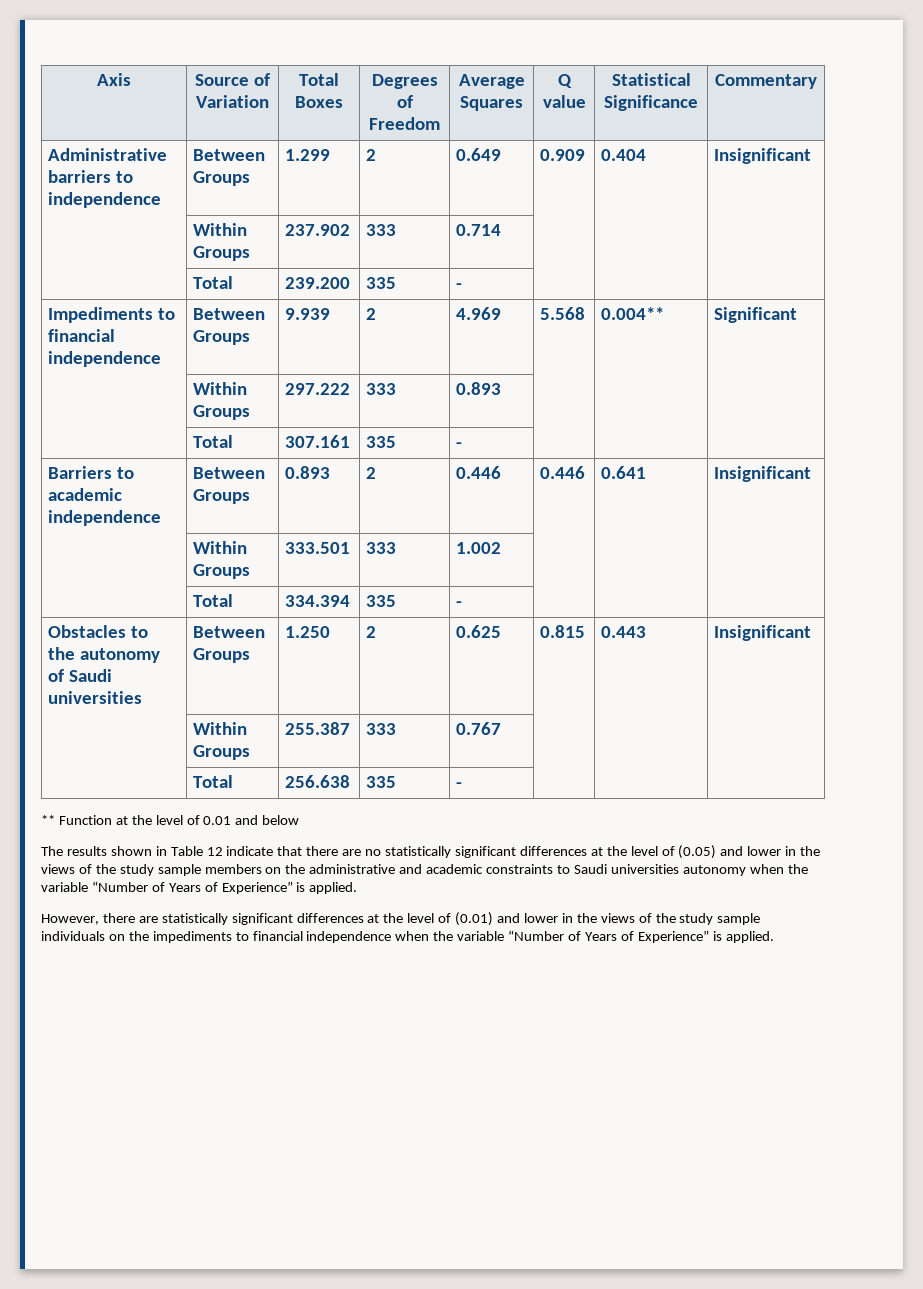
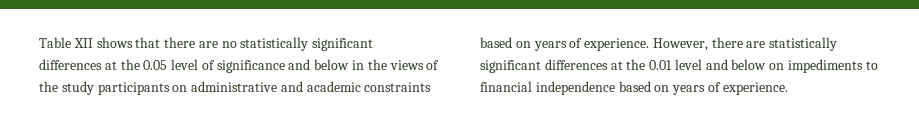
[97,73,131,86] [195,73,270,86] [196,95,269,108] [299,73,339,86] [295,96,343,108] [371,74,438,89] [396,95,413,108] [369,117,440,130] [458,74,525,89] [460,96,523,111] [557,74,572,88] [542,95,586,108] [611,73,691,86] [604,95,698,111] [715,74,817,89] [48,148,168,161] [48,170,134,183] [48,192,162,208] [193,149,266,161] [193,171,251,186] [285,149,331,161] [366,149,377,161] [456,148,502,161] [540,149,586,161] [601,149,647,161] [714,148,812,164] [193,223,248,236] [193,246,251,261] [285,224,351,236] [366,224,397,236] [456,224,502,236] [193,276,234,289] [285,277,351,289] [366,277,397,289] [456,283,463,289] [48,307,176,323] [48,329,116,342] [48,351,162,367] [193,308,266,320] [193,330,251,345] [285,308,331,320] [366,308,377,320] [456,307,502,320] [540,307,586,320] [601,307,665,320] [714,307,798,323] [193,382,248,395] [193,405,251,420] [285,383,351,395] [366,383,397,395] [456,382,502,395] [193,435,234,448] [285,435,351,448] [366,436,397,448] [456,442,463,448] [48,466,135,479] [48,488,123,501] [48,510,162,526] [193,467,266,479] [193,489,251,504] [285,466,331,479] [366,467,377,479] [456,466,502,479] [540,466,586,479] [601,466,647,479] [714,466,812,482] [193,541,248,554] [193,564,251,579] [285,542,351,554] [366,542,397,554] [456,542,502,554] [193,594,234,607] [285,595,351,607] [366,595,397,607] [456,601,463,607] [48,625,149,638] [48,647,161,663] [48,669,113,682] [48,691,143,704] [193,626,266,638] [193,648,251,663] [285,626,331,638] [366,626,377,638] [456,625,502,638] [540,625,586,638] [601,626,647,638] [714,625,812,641] [193,722,248,735] [193,745,251,760] [285,722,351,735] [366,723,397,735] [456,722,502,735] [193,775,234,788] [285,775,351,788] [366,776,397,788] [456,782,463,788] [41,815,300,825] [41,846,274,856] Axis | Source of Variation | Total Boxes | Degrees of Freedom | Average Squares | Q value | Statistical Significance | Commentary // Administrative barriers to independence | Between Groups | 1.299 | 2 | 0.649 | 0.909 | 0.404 | Insignificant // | Within Groups | 237.902 | 333 | 0.714 | | | // | Total | 239.200 | 335 | - | | | // Impediments to financial independence | Between Groups | 9.939 | 2 | 4.969 | 5.568 | 0.004** | Significant // | Within Groups | 297.222 | 333 | 0.893 | | | // | Total | 307.161 | 335 | - | | | // Barriers to academic independence | Between Groups | 0.893 | 2 | 0.446 | 0.446 | 0.641 | Insignificant // | Within Groups | 333.501 | 333 | 1.002 | | | // | Total | 334.394 | 335 | - | | | // Obstacles to the autonomy of Saudi universities | Between Groups | 1.250 | 2 | 0.625 | 0.815 | 0.443 | Insignificant // | Within Groups | 255.387 | 333 | 0.767 | | | // | Total | 256.638 | 335 | - | | | // ** Function at the level of 0.01 and below // The results shown in Table 12 indicate -> [39,37,133,48] Table XII shows
[630,845,821,859] [41,864,808,876] [41,881,358,894] level of (0.05) and lower in the views of the study sample members on the administrative and academic constraints to Saudi universities autonomy when the variable “Number of Years of Experience” is applied. // -> [143,59,440,73] [39,81,432,95] [480,37,650,51] 0.05 level of significance and below in the views of the study participants on administrative and academic constraints based on years of experience.
[407,912,761,926] [41,930,774,943] level of (0.01) and lower in the views of the study sample individuals on the impediments to financial independence when the variable “Number of Years of Experience” is applied. -> [649,59,878,73] [480,81,788,95] 0.01 level and below on impediments to financial independence based on years of experience.

